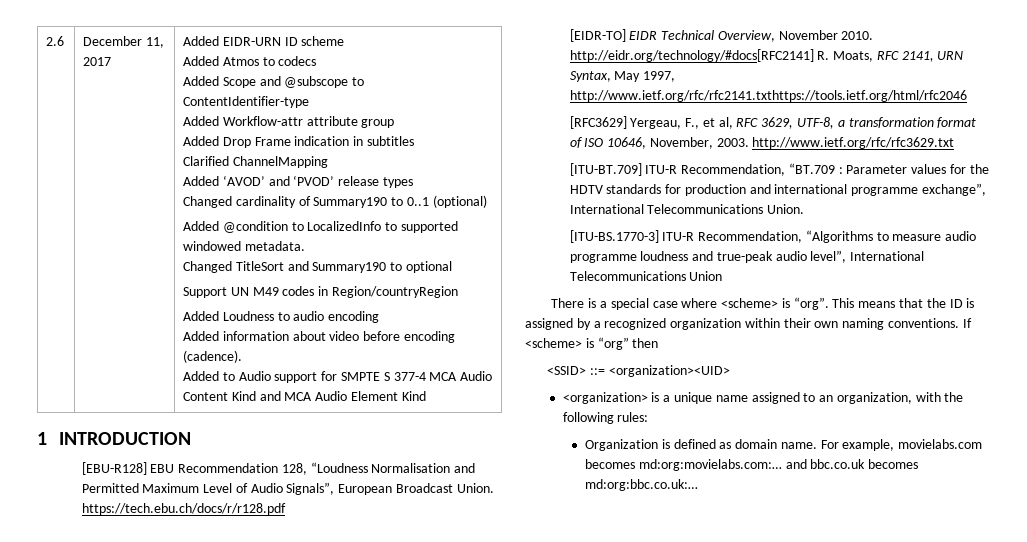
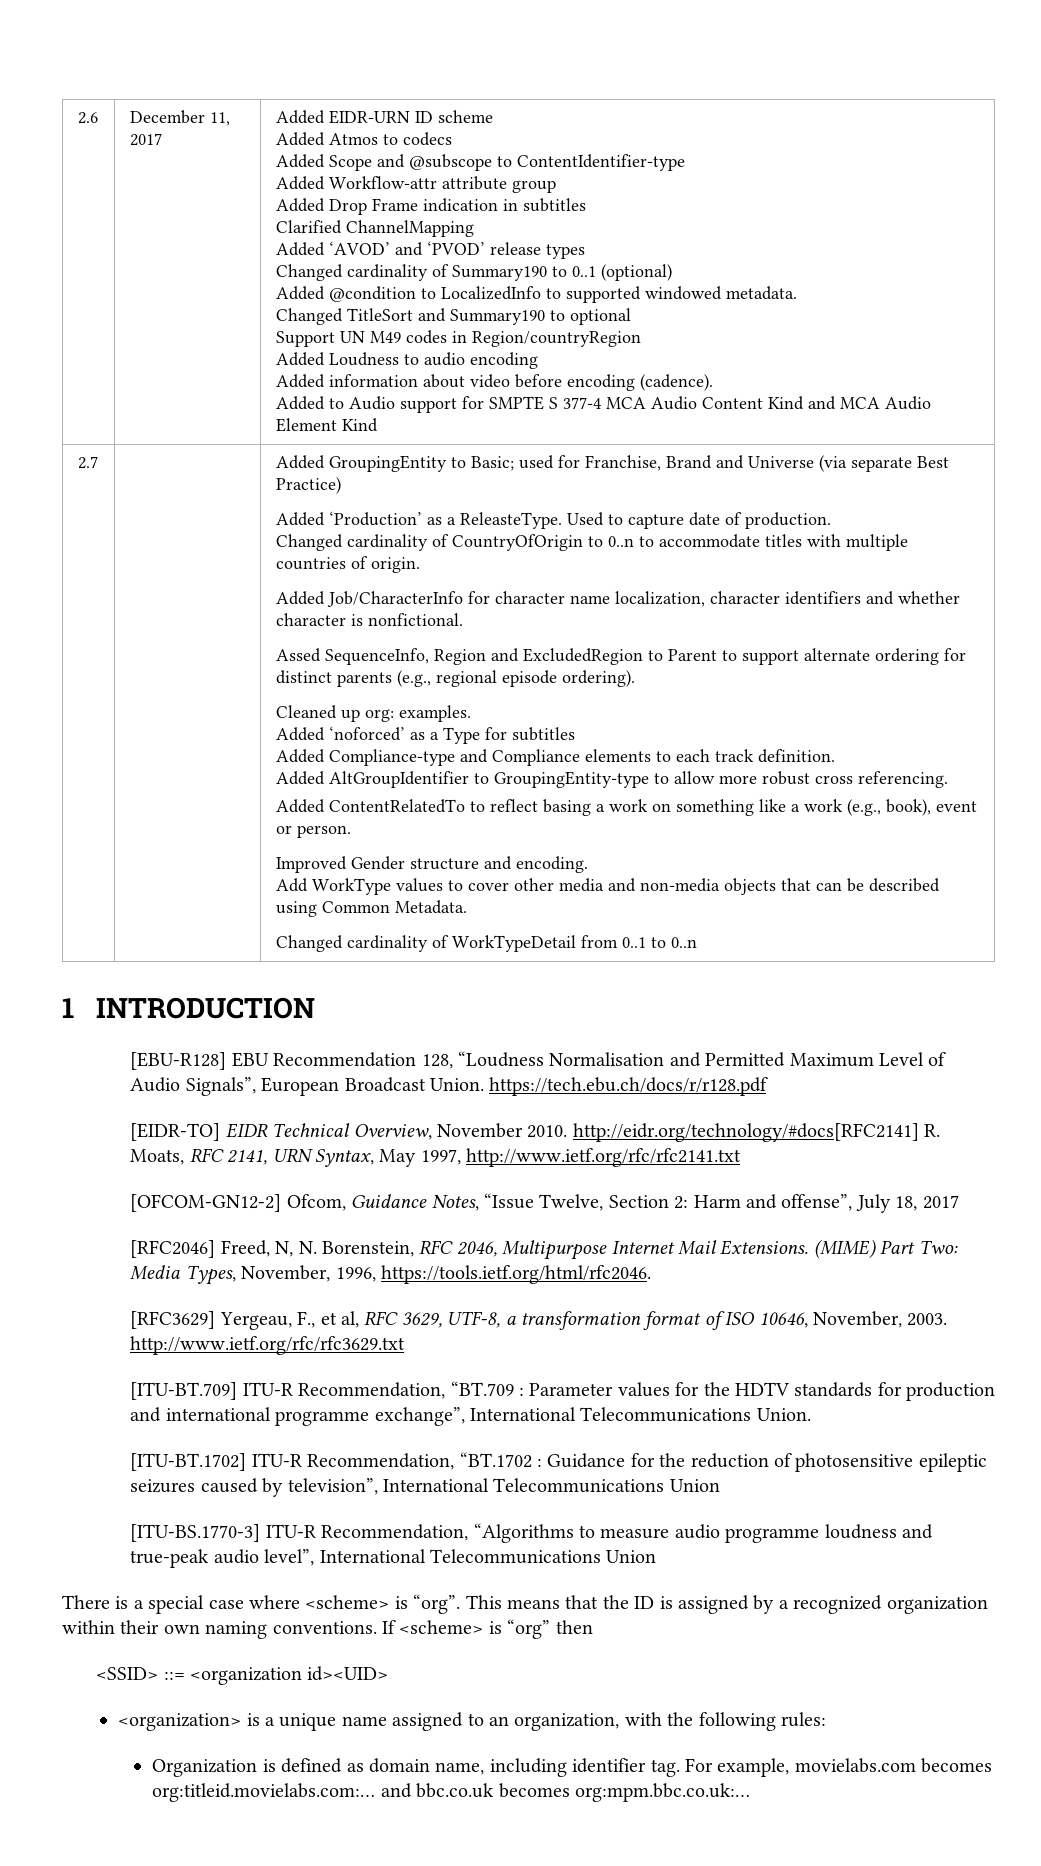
(426, 396) none -> [77,456,98,469] [275,455,949,472] [275,477,341,494] [275,511,831,529] [275,534,908,551] [275,556,420,573] [275,591,960,607] [275,613,463,626] [275,648,966,665] [275,670,635,687] [275,705,471,722] [275,726,575,744] [275,749,835,766] [275,771,948,788] [275,799,977,816] [275,825,351,838] [275,856,588,873] [275,878,940,895] [275,900,467,917] [275,935,697,952] // 2.7 | | Added GroupingEntity to Basic; used for Franchise, Brand and Universe (via separate Best Practice) // Added ‘Production’ as a ReleasteType. Used to capture date of production. // Changed cardinality of CountryOfOrigin to 0..n to accommodate titles with multiple countries of origin. // Added Job/CharacterInfo for character name localization, character identifiers and whether character is nonfictional. // Assed SequenceInfo, Region and ExcludedRegion to Parent to support alternate ordering for distinct parents (e.g., regional episode ordering). // Cleaned up org: examples. // Added ‘noforced’ as a Type for subtitles // Added Compliance-type and Compliance elements to each track definition. // Added AltGroupIdentifier to GroupingEntity-type to allow more robust cross referencing. // Added ContentRelatedTo to reflect basing a work on something like a work (e.g., book), event or person. // Improved Gender structure and encoding. // Add WorkType values to cover other media and non-media objects that can be described using Common Metadata. // Changed cardinality of WorkTypeDetail from 0..1 to 0..n
[569,90,967,102] http://www.ietf.org/rfc/rfc2141.txthttps://tools.ietf.org/html/rfc2046 -> [466,1148,742,1167] [130,1193,959,1213] [130,1239,958,1260] [130,1265,652,1285] http://www.ietf.org/rfc/rfc2141.txt // [OFCOM-GN12-2] Ofcom, Guidance Notes, “Issue Twelve, Section 2: Harm and offense”, July 18, 2017 // [RFC2046] Freed, N, N. Borenstein, RFC 2046, Multipurpose Internet Mail Extensions. (MIME) Part Two: Media Types, November, 1996, https://tools.ietf.org/html/rfc2046.
(805, 209) none -> [130,1452,987,1472] [130,1478,720,1497] // [ITU-BT.1702] ITU-R Recommendation, “BT.1702 : Guidance for the reduction of photosensitive epileptic seizures caused by television”, International Telecommunications Union
[608,365,730,377] <organization><UID> -> [190,1666,389,1685] <organization id><UID>
[780,442,817,449] name. -> [435,1758,680,1777] name, including identifier tag.
[638,459,782,471] md:org:movielabs.com:… -> [152,1783,376,1802] org:titleid.movielabs.com:…
[584,479,698,491] md:org:bbc.co.uk:… -> [575,1783,751,1802] org:mpm.bbc.co.uk:…

